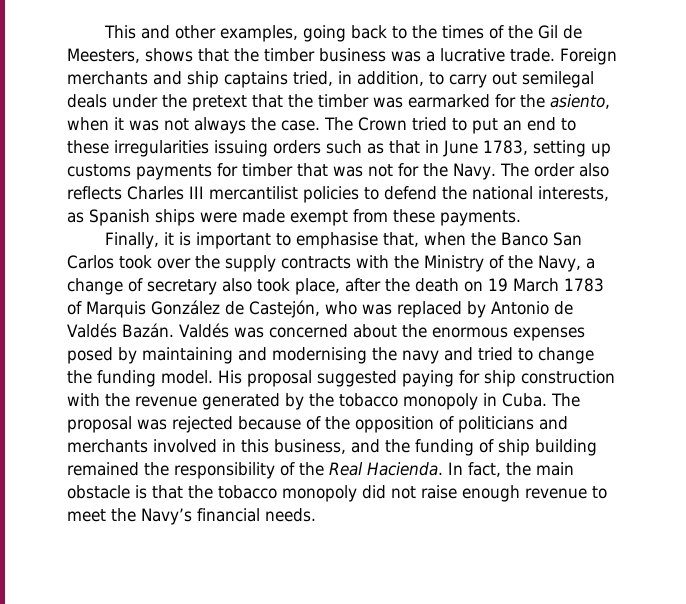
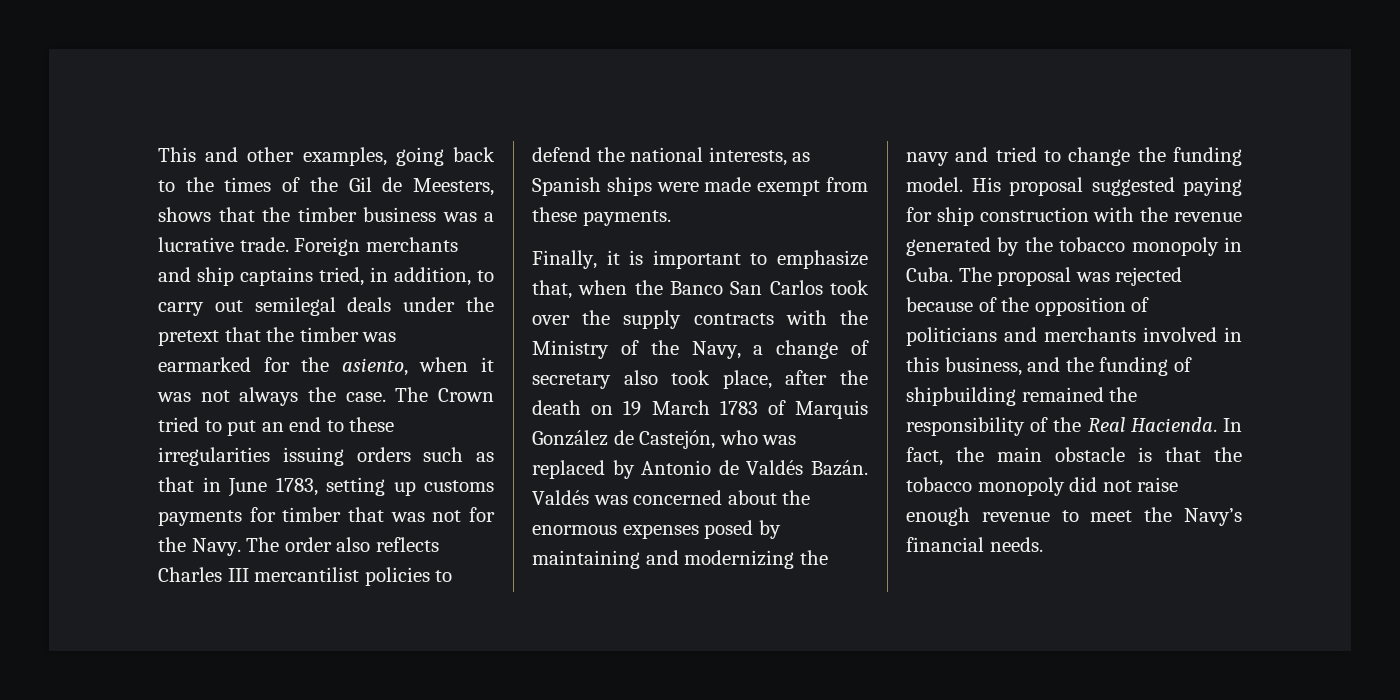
[296,232,379,249] emphasise -> [777,250,868,269] emphasize
[272,347,367,364] modernising -> [684,550,795,569] modernizing
[498,439,597,456] ship building -> [906,387,1016,406] shipbuilding

